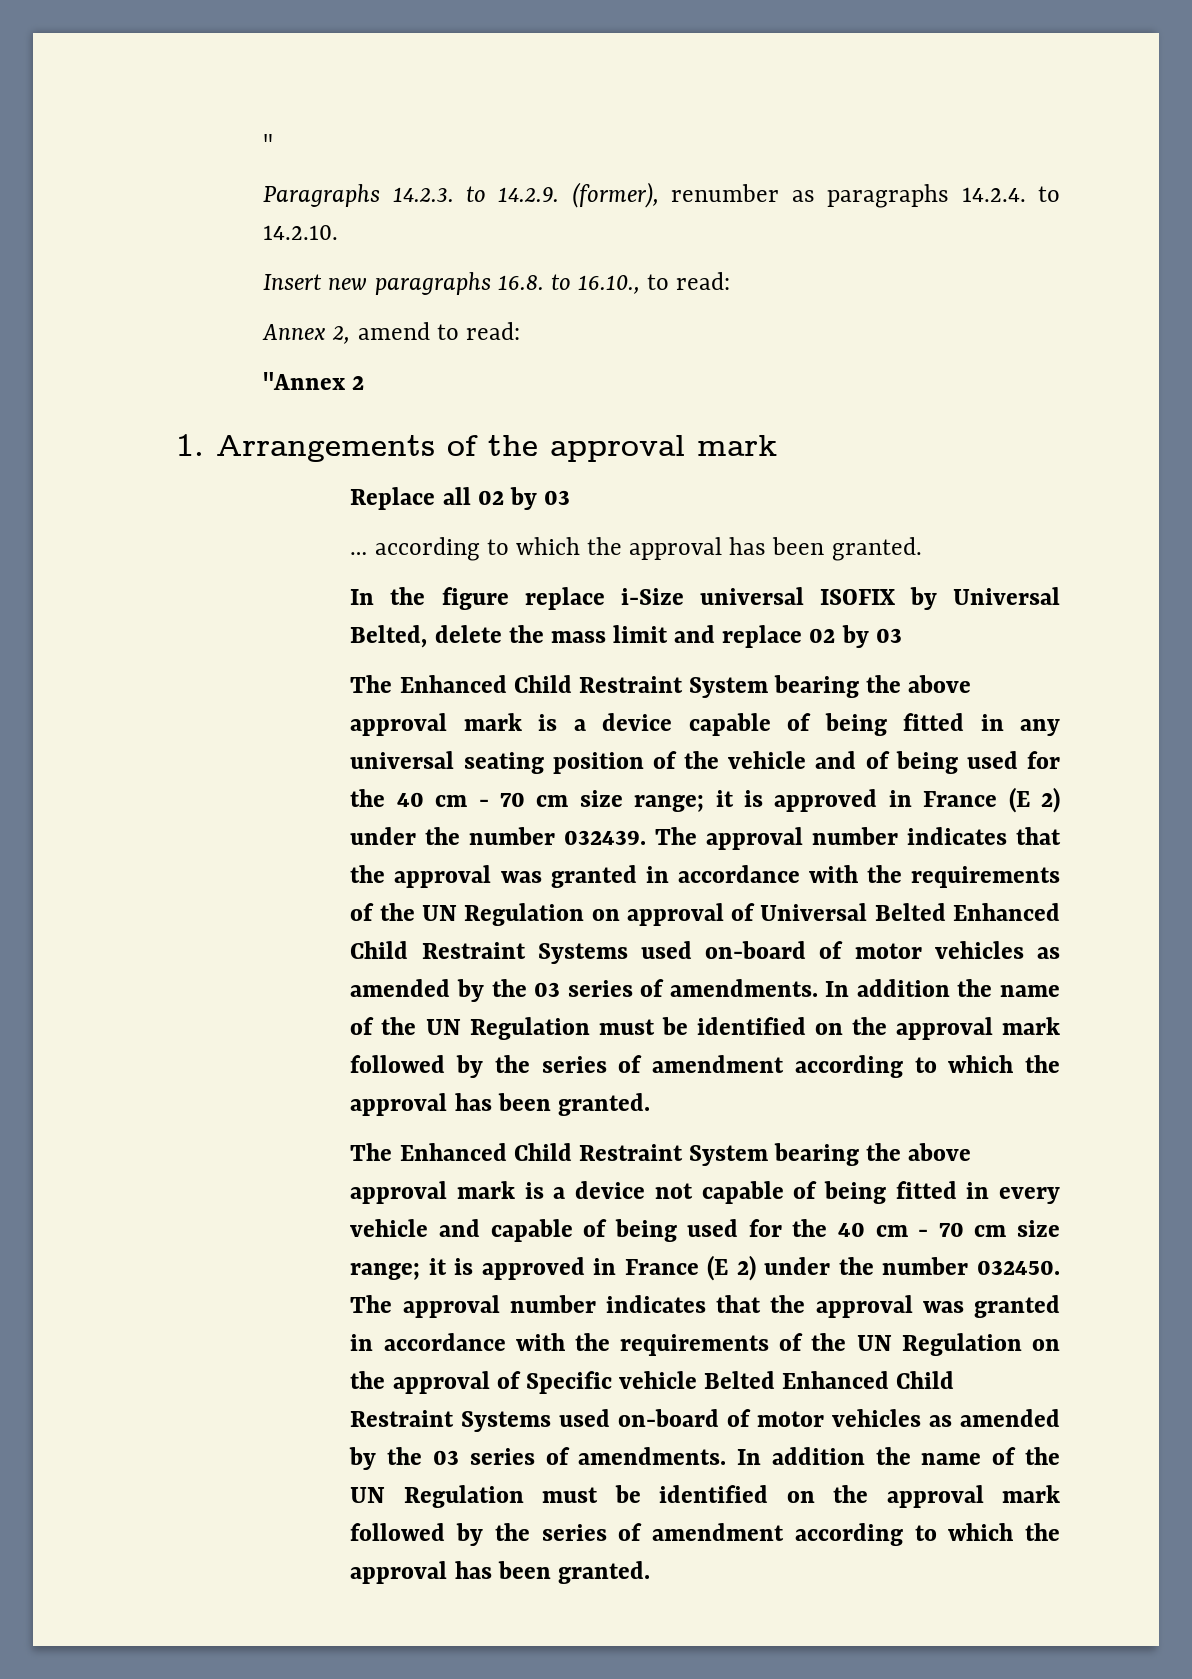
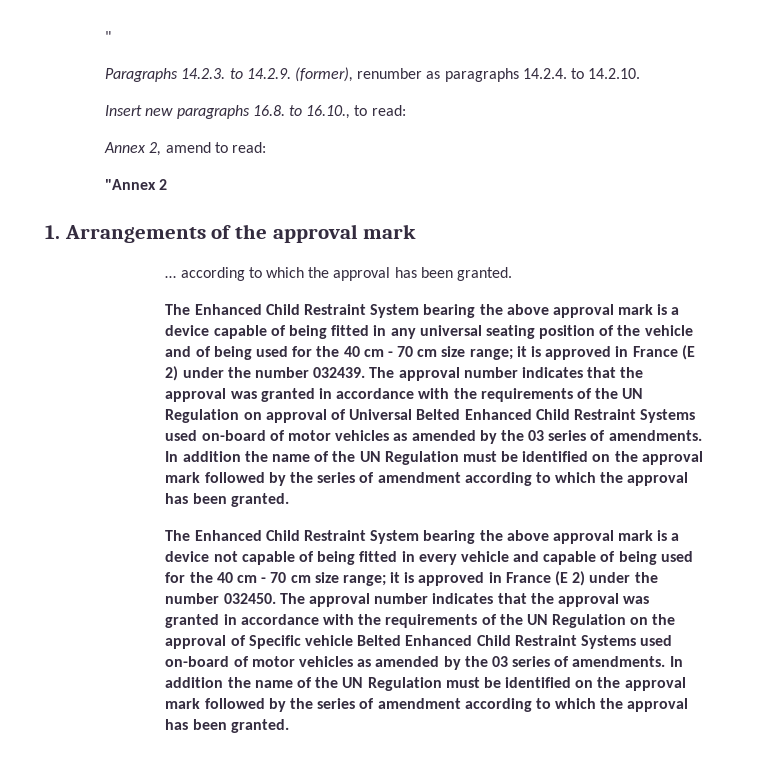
[350,487,571,510] // Replace all 02 by 03 -> (417, 231) none
[350,587,1060,610] [350,625,902,648] // In the figure replace i-Size universal ISOFIX by Universal Belted, delete the mass limit and replace 02 by 03 -> (512, 274) none

